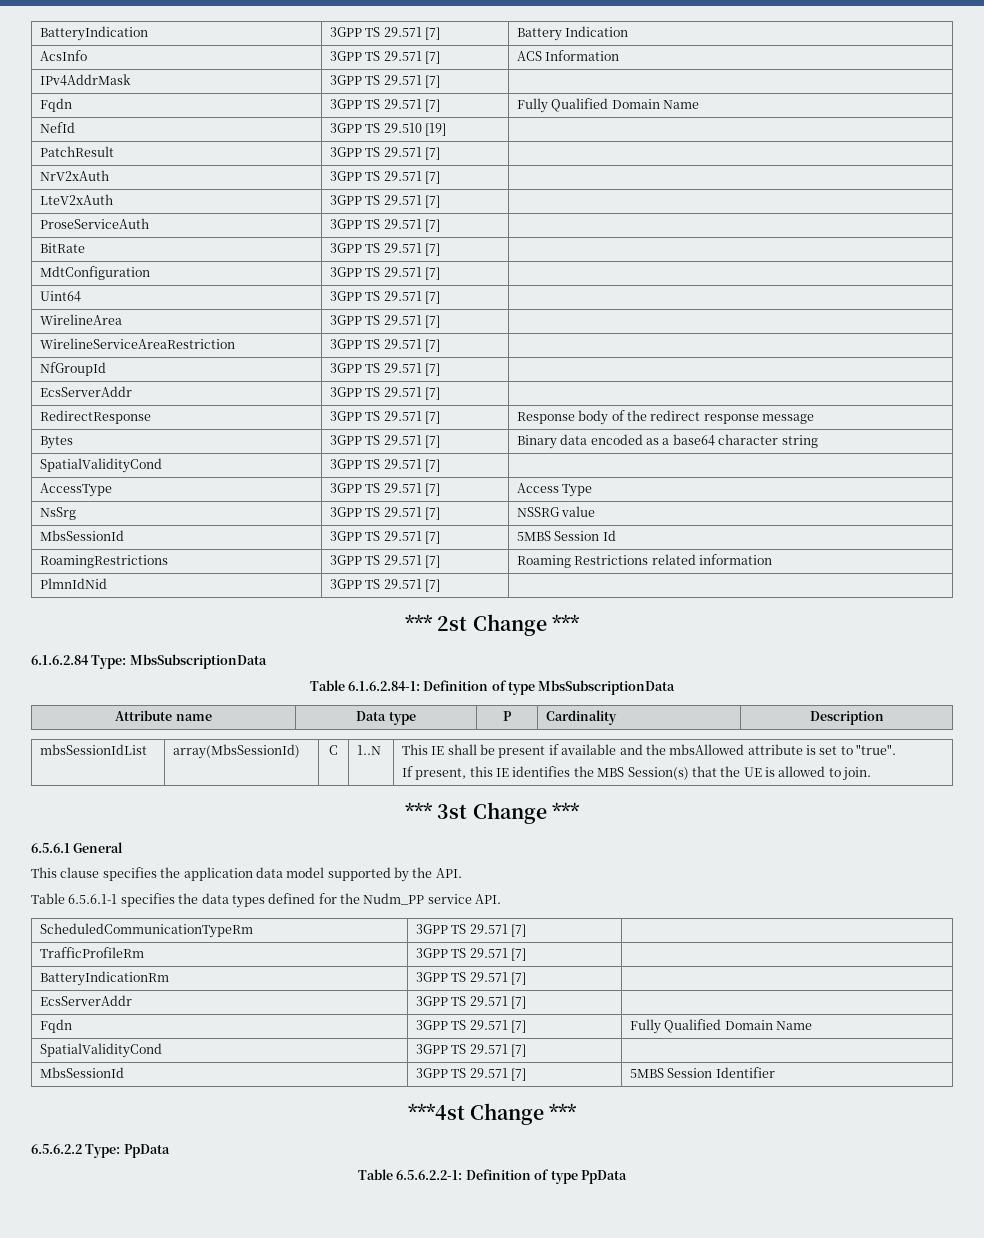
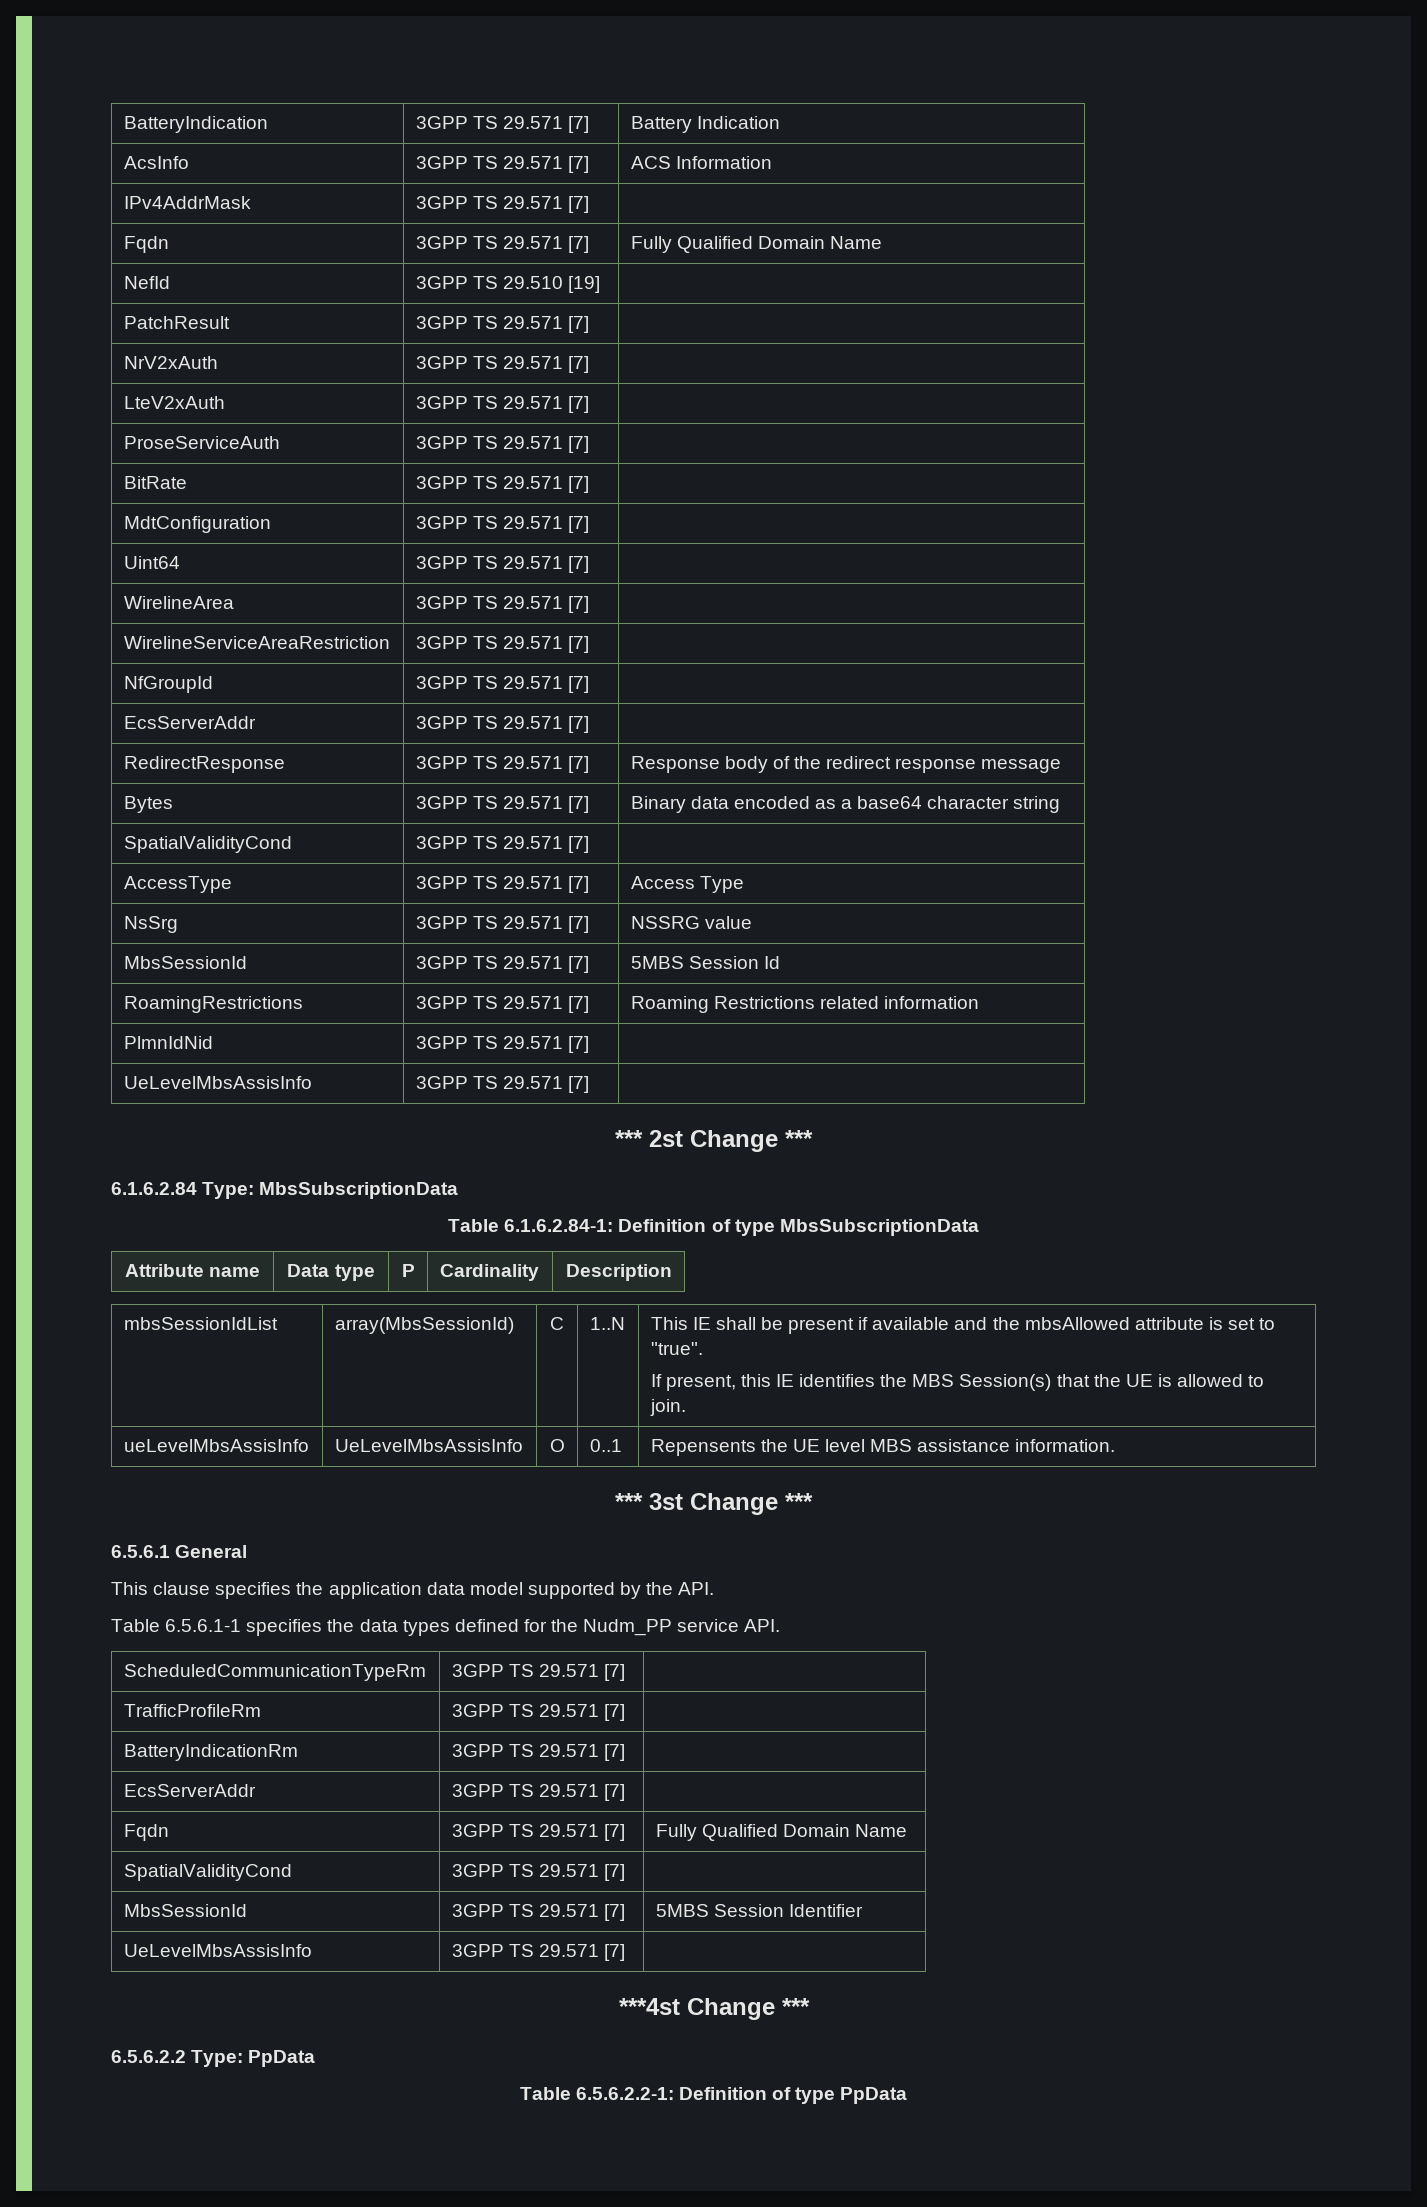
(441, 585) none -> [123,1076,312,1089] [415,1076,589,1093] // UeLevelMbsAssisInfo | 3GPP TS 29.571 [7] |
(872, 774) none -> [123,1439,309,1452] [334,1439,523,1452] [549,1439,565,1452] [589,1439,622,1452] [650,1439,1116,1456] // ueLevelMbsAssisInfo | UeLevelMbsAssisInfo | O | 0..1 | Repensents the UE level MBS assistance information.
(775, 1072) none -> [123,1944,312,1957] [451,1944,625,1961] // UeLevelMbsAssisInfo | 3GPP TS 29.571 [7] |

